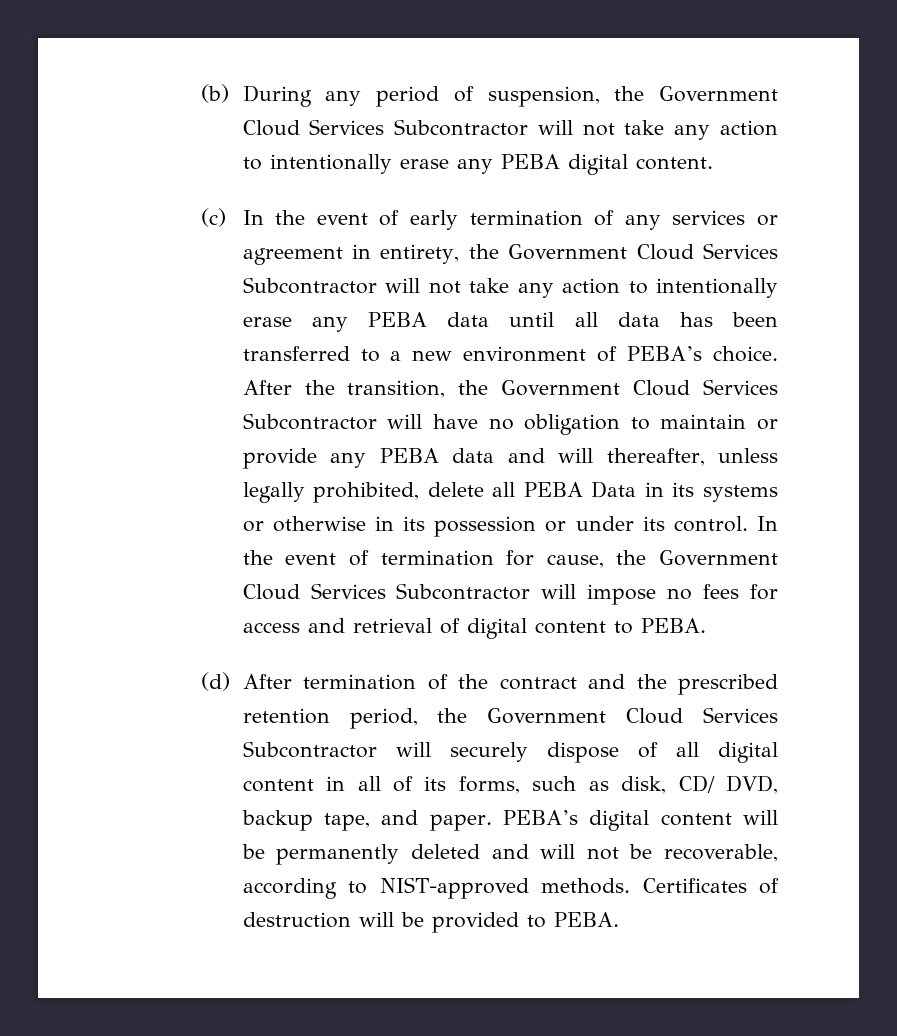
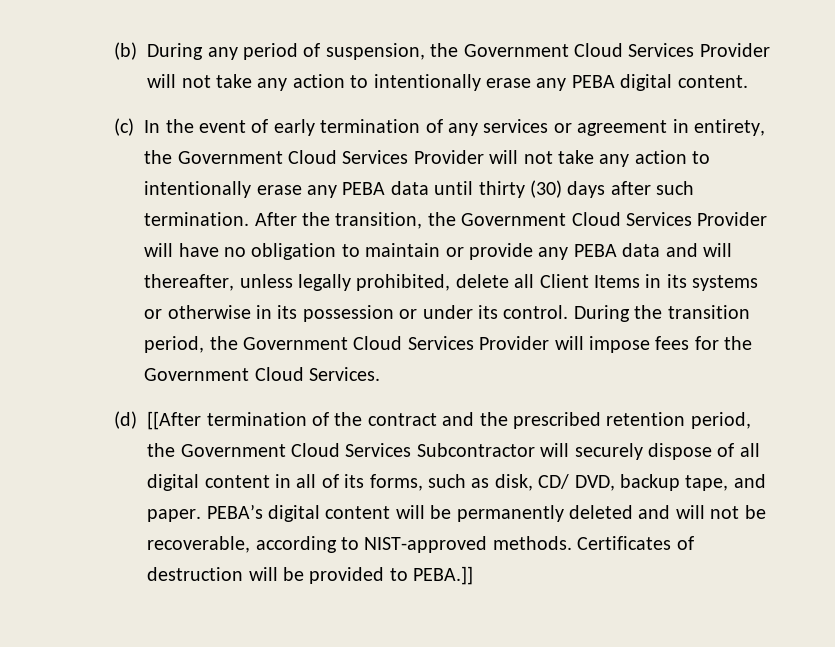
[394,119,529,136] Subcontractor -> [699,43,770,57] Provider
[242,277,377,294] Subcontractor -> [413,150,484,164] Provider
[574,312,778,327] [242,346,779,362] all data has been transferred to a new environment of PEBA’s choice. -> [478,180,695,198] [144,212,250,226] thirty (30) days after such termination.
[242,413,377,430] Subcontractor -> [697,212,768,226] Provider
[523,481,637,498] PEBA Data -> [539,274,640,288] Client Items
[756,516,778,531] [242,550,778,568] [242,583,531,600] In the event of termination for cause, the Government Cloud Services Subcontractor -> [573,305,750,322] [144,336,550,353] During the transition period, the Government Cloud Services Provider
[667,588,693,600] no -> (650, 344) none
[242,618,706,639] access and retrieval of digital content to PEBA. -> [724,336,753,350] [144,367,380,381] the Government Cloud Services.
[242,674,292,689] After -> [147,411,202,430] [[After
[553,912,619,927] PEBA. -> [413,566,474,585] PEBA.]]

